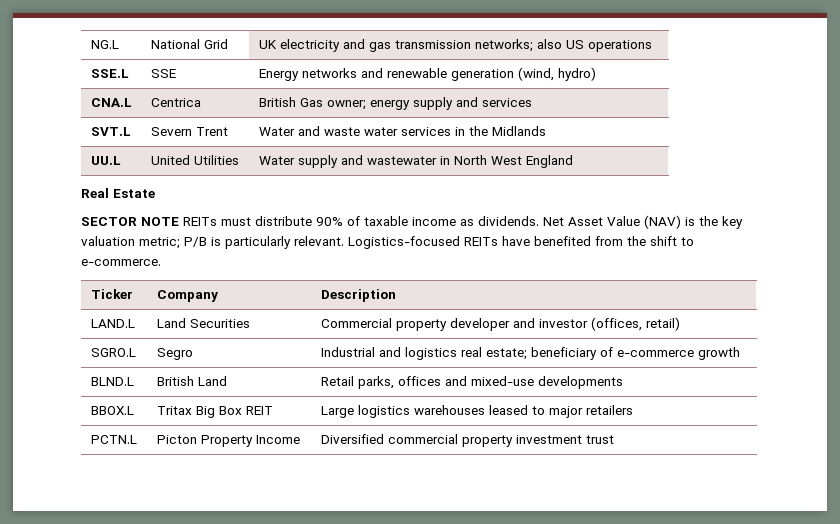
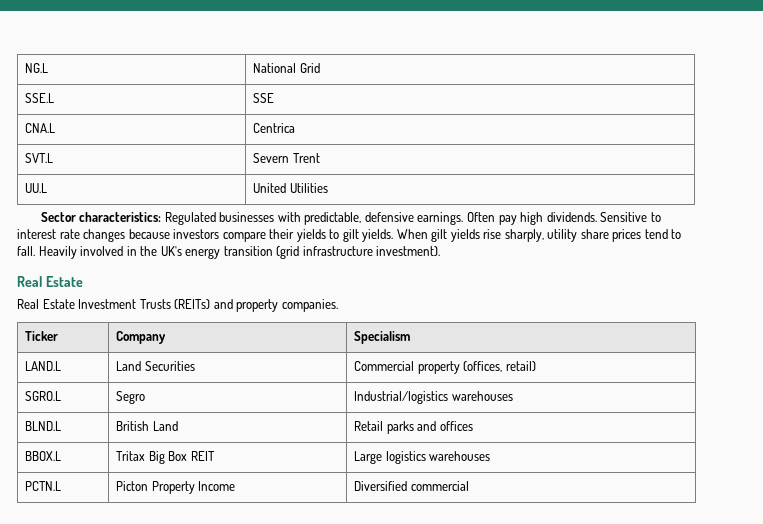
[258,39,652,52] [90,69,129,78] [150,69,176,78] [258,67,596,81] [90,98,132,107] [150,98,201,107] [258,97,532,110] [90,127,131,136] [150,127,228,136] [258,126,546,136] [90,156,121,165] [150,155,239,165] [258,155,573,168] [81,188,155,198] [81,215,743,229] [81,236,694,249] [81,259,161,266] | UK electricity and gas transmission networks; also US operations // SSE.L | SSE | Energy networks and renewable generation (wind, hydro) // CNA.L | Centrica | British Gas owner; energy supply and services // SVT.L | Severn Trent | Water and waste water services in the Midlands // UU.L | United Utilities | Water supply and wastewater in North West England // Real Estate // SECTOR NOTE REITs must distribute 90% of taxable income as dividends. Net Asset Value (NAV) is the key valuation metric; P/B is particularly relevant. Logistics-focused REITs have benefited from the shift to e-commerce. -> [25,93,55,103] [253,93,275,103] [25,123,56,133] [253,123,296,133] [25,153,54,163] [253,153,320,163] [25,183,48,193] [253,183,328,193] [40,212,661,225] [17,229,682,242] [17,246,441,259] [17,276,83,287] [17,299,338,312] // SSE.L | SSE // CNA.L | Centrica // SVT.L | Severn Trent // UU.L | United Utilities // Sector characteristics: Regulated businesses with predictable, defensive earnings. Often pay high dividends. Sensitive to interest rate changes because investors compare their yields to gilt yields. When gilt yields rise sharply, utility share prices tend to fall. Heavily involved in the UK's energy transition (grid infrastructure investment). // Real Estate // Real Estate Investment Trusts (REITs) and property companies.
[320,289,396,302] Description -> [354,331,411,344] Specialism
[449,318,588,331] developer and investor -> (460, 367) none
[320,347,740,360] Industrial and logistics real estate; beneficiary of e-commerce growth -> [354,391,513,404] Industrial/logistics warehouses
[357,376,394,389] parks, -> [386,421,437,434] parks and
[444,376,623,389] and mixed-use developments -> (473, 426) none
[488,405,633,418] leased to major retailers -> (491, 456) none
[461,435,614,447] property investment trust -> (469, 486) none

